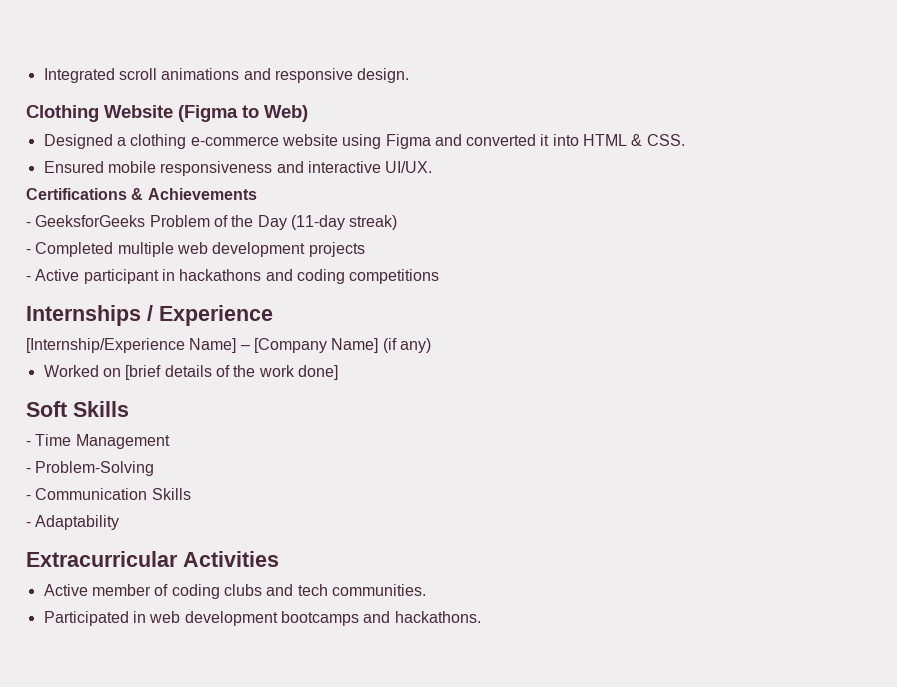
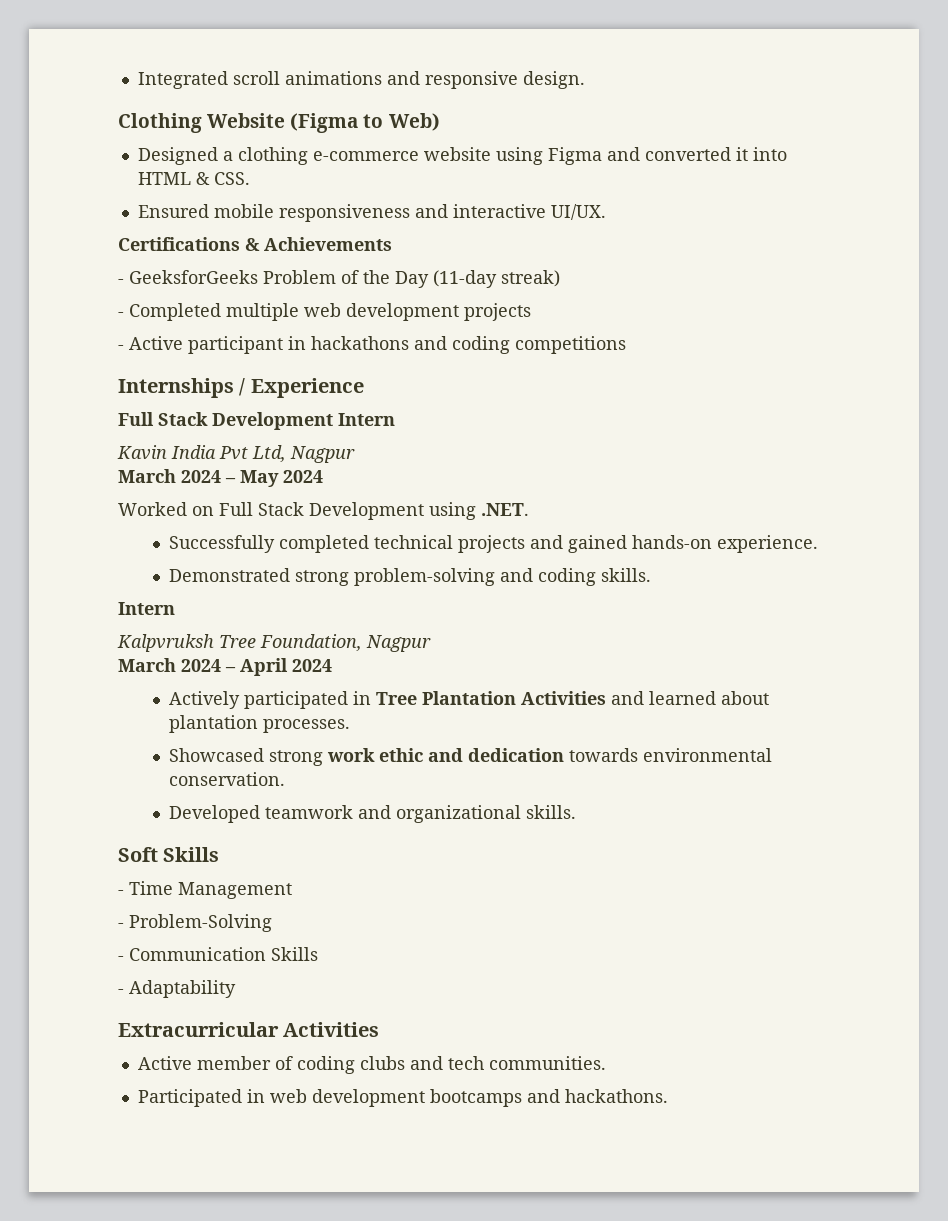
[26,338,431,353] [43,365,338,380] [Internship/Experience Name] – [Company Name] (if any) // Worked on [brief details of the work done] -> [118,412,395,430] [117,445,355,463] [118,469,323,487] [118,502,529,520] [168,535,818,553] [168,568,651,586] [118,602,175,615] [117,634,431,652] [118,658,332,676] [168,691,769,709] [168,715,350,733] [168,748,772,766] [168,772,285,786] [168,805,576,823] Full Stack Development Intern // Kavin India Pvt Ltd, Nagpur // March 2024 – May 2024 // Worked on Full Stack Development using .NET. // Successfully completed technical projects and gained hands-on experience. // Demonstrated strong problem-solving and coding skills. // Intern // Kalpvruksh Tree Foundation, Nagpur // March 2024 – April 2024 // Actively participated in Tree Plantation Activities and learned about plantation processes. // Showcased strong work ethic and dedication towards environmental conservation. // Developed teamwork and organizational skills.

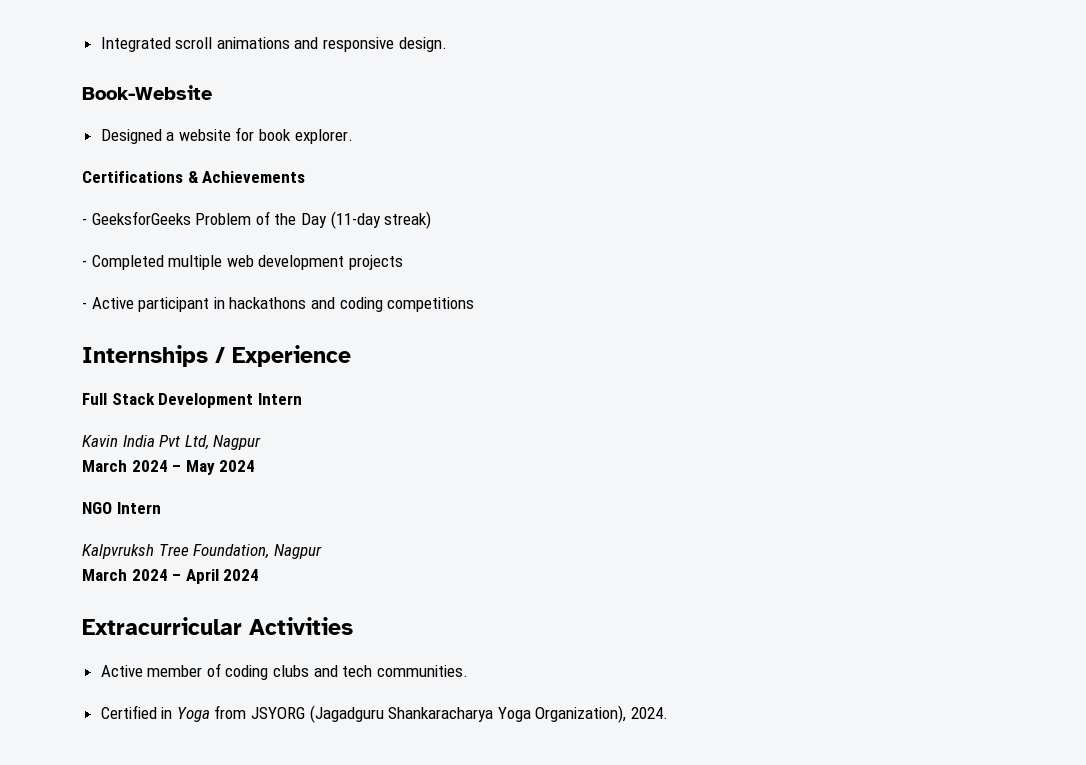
[118,113,440,133] [137,147,787,165] [137,172,250,185] [137,204,606,222] Clothing Website (Figma to Web) // Designed a clothing e-commerce website using Figma and converted it into HTML & CSS. // Ensured mobile responsiveness and interactive UI/UX. -> [82,85,212,100] [100,127,353,144] Book-Website // Designed a website for book explorer.
[118,502,529,520] [168,535,818,553] [168,568,651,586] Worked on Full Stack Development using .NET. // Successfully completed technical projects and gained hands-on experience. // Demonstrated strong problem-solving and coding skills. // -> [82,502,112,514] NGO
[168,691,769,709] [168,715,350,733] [168,748,772,766] [168,772,285,786] [168,805,576,823] [118,847,220,862] [118,881,292,899] [118,914,272,932] [118,947,318,961] [118,980,236,998] // Actively participated in Tree Plantation Activities and learned about plantation processes. // Showcased strong work ethic and dedication towards environmental conservation. // Developed teamwork and organizational skills. // Soft Skills // - Time Management // - Problem-Solving // - Communication Skills // - Adaptability -> (260, 575) none
[137,1089,668,1107] Participated in web development bootcamps and hackathons. -> [100,705,669,723] Certified in Yoga from JSYORG (Jagadguru Shankaracharya Yoga Organization), 2024.

